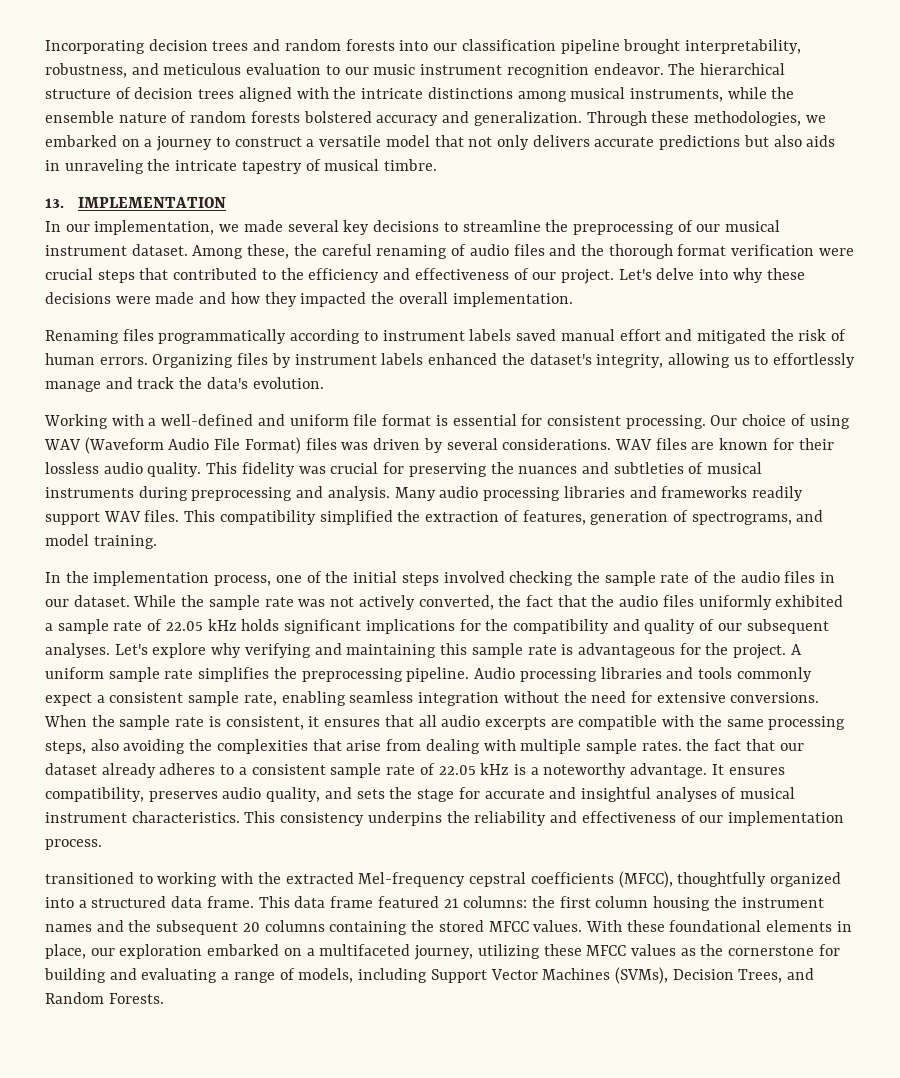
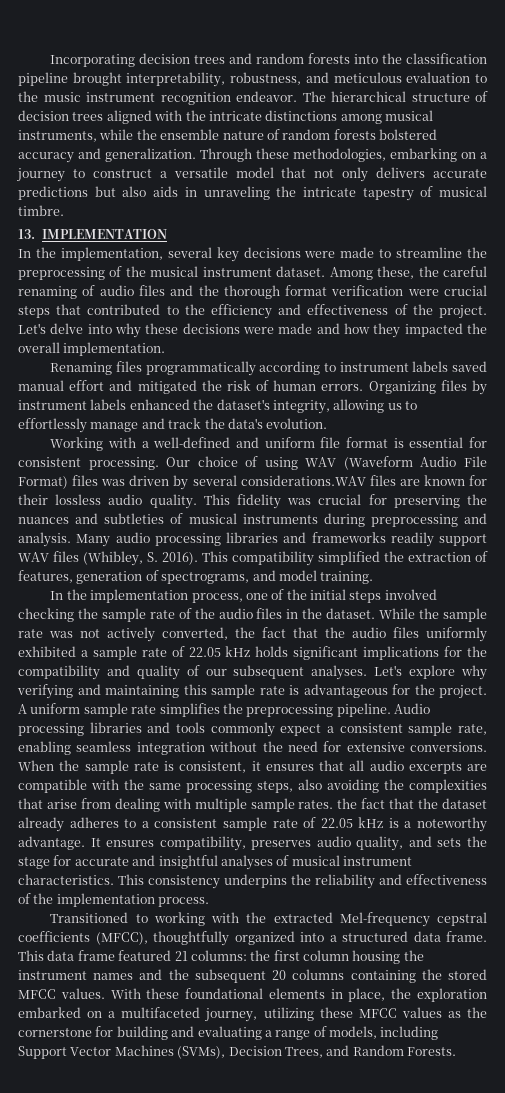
[433,43,458,51] our -> [382,53,403,64] the
[344,67,369,75] our -> [18,91,38,102] the
[805,115,826,123] [45,135,117,147] we embarked -> [390,148,457,162] embarking
[65,220,283,235] our implementation, we made -> [35,247,163,261] the implementation,
(440, 226) none -> [304,247,375,258] were made
[696,224,721,232] our -> [125,266,146,277] the
[532,272,557,280] our -> [412,304,433,315] the
[502,438,652,450] considerations. WAV -> [240,475,366,486] considerations.WAV
[144,510,180,522] files. -> [53,551,198,566] files (Whibley, S. 2016).
[45,599,69,607] our -> [302,608,323,619] the
[779,743,804,751] our -> [418,798,439,809] the
[699,815,724,823] our -> [33,893,54,904] the
[45,872,134,884] transitioned -> [50,912,129,923] Transitioned
[90,948,115,956] our -> [391,988,412,999] the

